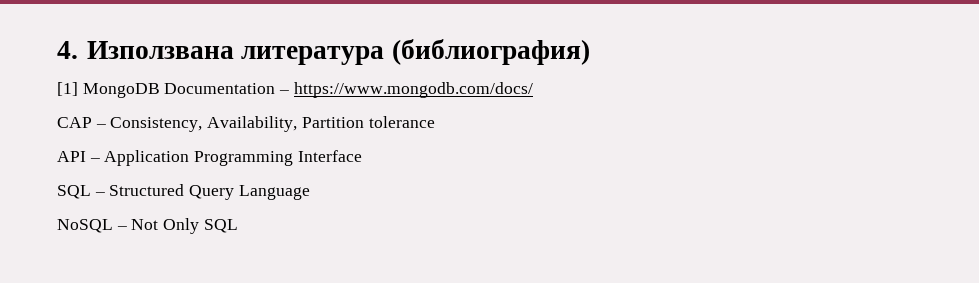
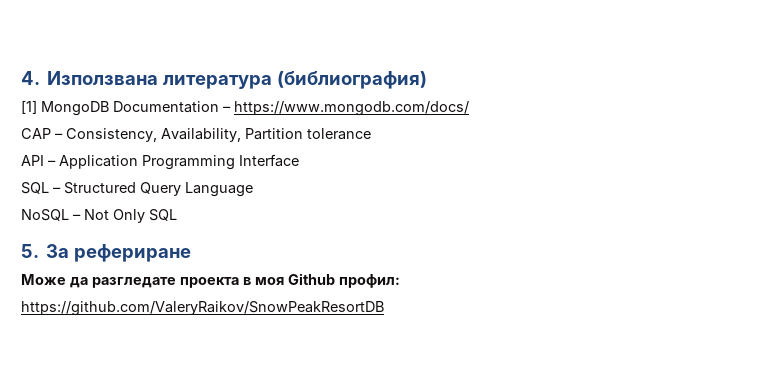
(238, 226) none -> [21,244,192,262] [21,273,400,288] [21,301,384,316] // 5. За рефериране // Може да разгледате проекта в моя Github профил: // https://github.com/ValeryRaikov/SnowPeakResortDB

